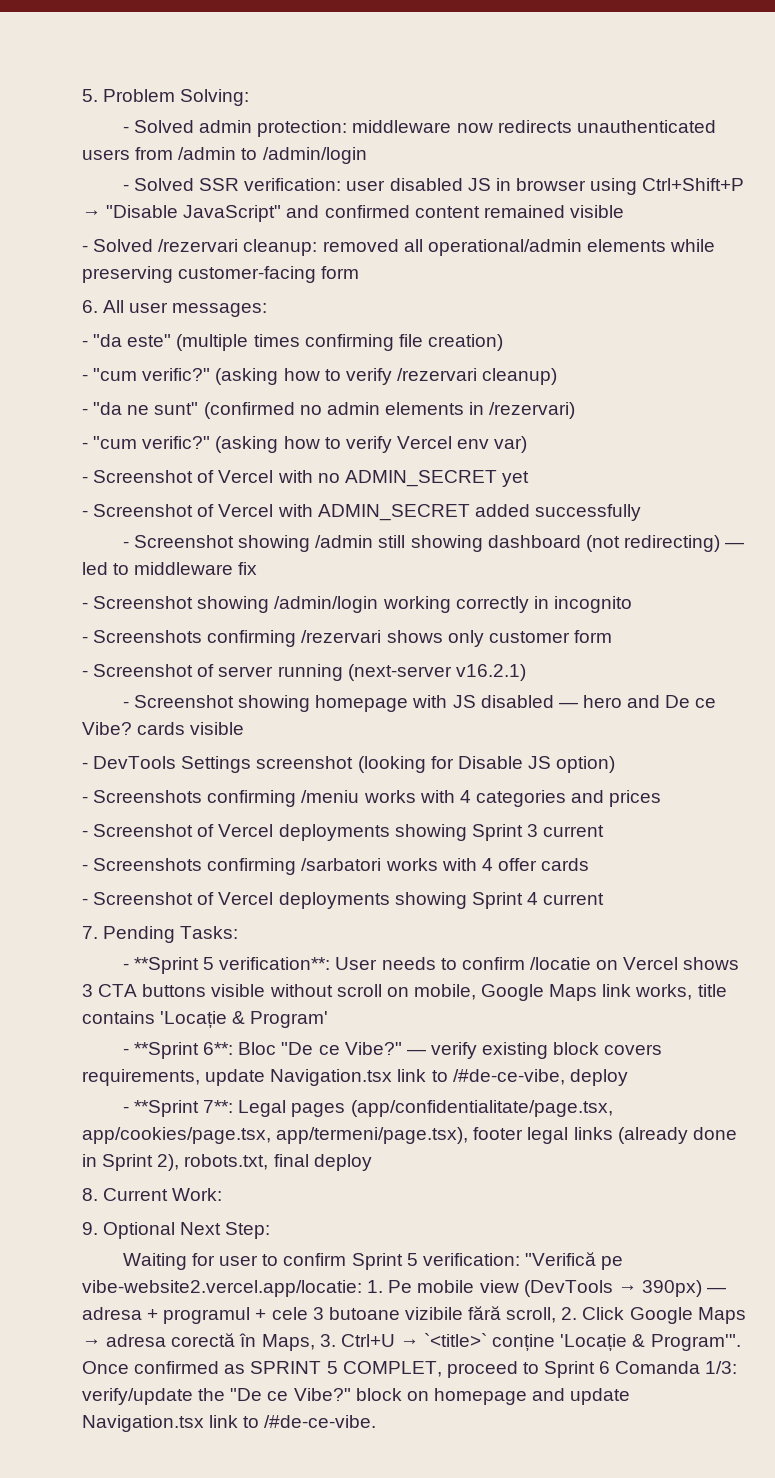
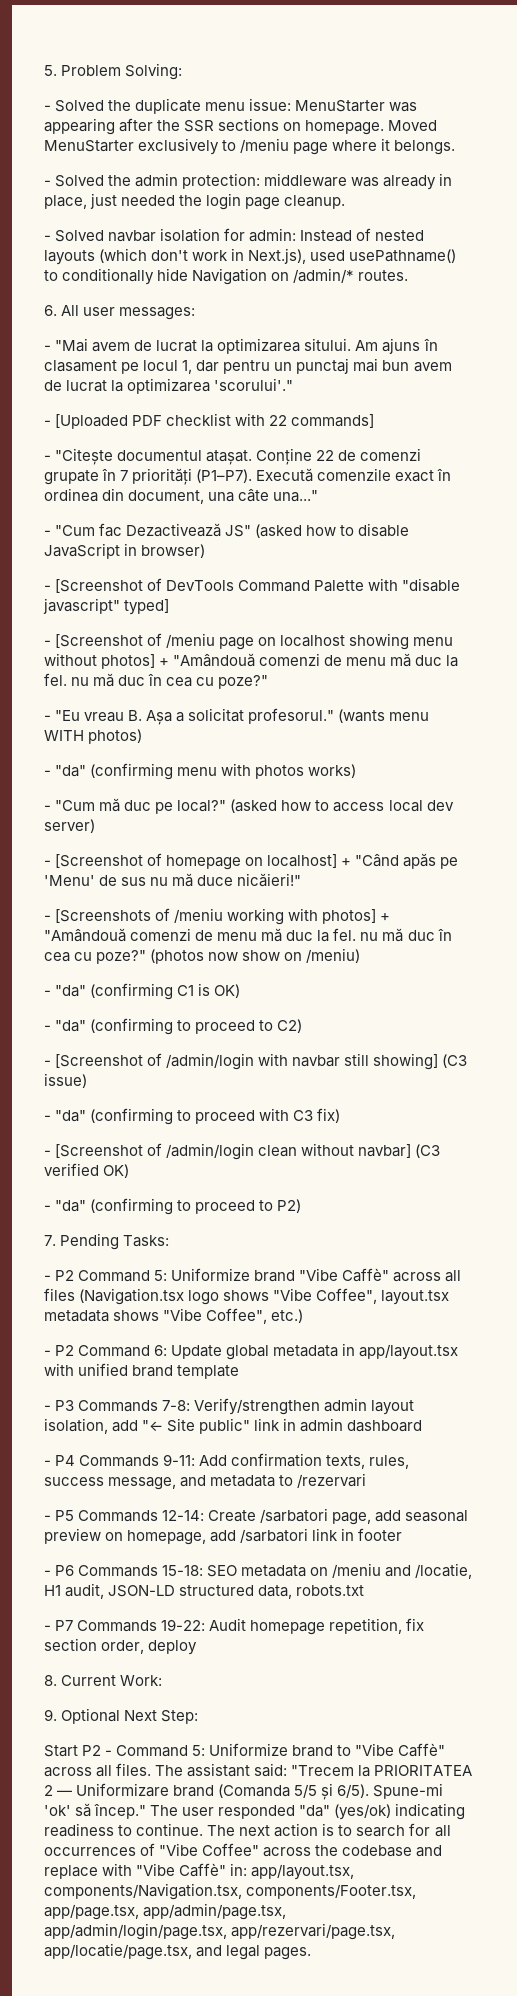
[199,120,716,137] [82,147,367,164] [122,178,745,195] [82,205,624,222] [82,239,716,256] [82,266,360,283] admin protection: middleware now redirects unauthenticated users from /admin to /admin/login // - Solved SSR verification: user disabled JS in browser using Ctrl+Shift+P → "Disable JavaScript" and confirmed content remained visible // - Solved /rezervari cleanup: removed all operational/admin elements while preserving customer-facing form -> [108,98,418,114] [44,118,438,135] [44,138,456,155] [44,173,453,190] [44,193,346,210] [44,228,425,242] [44,248,457,265] [44,268,409,285] the duplicate menu issue: MenuStarter was appearing after the SSR sections on homepage. Moved MenuStarter exclusively to /meniu page where it belongs. // - Solved the admin protection: middleware was already in place, just needed the login page cleanup. // - Solved navbar isolation for admin: Instead of nested layouts (which don't work in Next.js), used usePathname() to conditionally hide Navigation on /admin/* routes.
[93,334,503,351] [82,368,558,385] [82,402,576,419] [82,436,528,453] [82,470,529,487] [82,504,641,521] [122,535,745,552] [82,562,258,575] [82,596,632,613] [82,630,612,647] [82,664,526,681] [122,695,717,712] [82,722,245,735] [82,756,616,773] [82,790,662,807] [82,824,605,841] [82,858,590,875] [82,892,605,909] [82,926,239,943] [122,957,740,974] [82,984,727,1001] [82,1011,329,1028] [122,1042,663,1059] [82,1069,628,1086] [122,1100,613,1117] [82,1127,737,1144] [82,1154,309,1171] "da este" (multiple times confirming file creation) // - "cum verific?" (asking how to verify /rezervari cleanup) // - "da ne sunt" (confirmed no admin elements in /rezervari) // - "cum verific?" (asking how to verify Vercel env var) // - Screenshot of Vercel with no ADMIN_SECRET yet // - Screenshot of Vercel with ADMIN_SECRET added successfully // - Screenshot showing /admin still showing dashboard (not redirecting) — led to middleware fix // - Screenshot showing /admin/login working correctly in incognito // - Screenshots confirming /rezervari shows only customer form // - Screenshot of server running (next-server v16.2.1) // - Screenshot showing homepage with JS disabled — hero and De ce Vibe? cards visible // - DevTools Settings screenshot (looking for Disable JS option) // - Screenshots confirming /meniu works with 4 categories and prices // - Screenshot of Vercel deployments showing Sprint 3 current // - Screenshots confirming /sarbatori works with 4 offer cards // - Screenshot of Vercel deployments showing Sprint 4 current // 7. Pending Tasks: // - **Sprint 5 verification**: User needs to confirm /locatie on Vercel shows 3 CTA buttons visible without scroll on mobile, Google Maps link works, title contains 'Locație & Program' // - **Sprint 6**: Bloc "De ce Vibe?" — verify existing block covers requirements, update Navigation.tsx link to /#de-ce-vibe, deploy // - **Sprint 7**: Legal pages (app/confidentialitate/page.tsx, app/cookies/page.tsx, app/termeni/page.tsx), footer legal links (already done in Sprint 2), robots.txt, final -> [55,338,438,354] [44,358,452,374] [44,378,294,394] [44,413,375,429] [44,448,422,465] [44,468,452,485] [44,488,319,504] [44,523,410,538] [44,543,206,559] [44,578,461,593] [43,598,170,615] [44,633,454,650] [44,653,459,669] [44,673,269,689] [44,708,430,725] [44,729,143,744] [44,763,357,780] [44,798,454,814] [44,819,95,833] [44,853,459,870] [44,873,302,887] [44,908,391,925] [44,928,452,942] [44,948,361,964] [44,983,241,1000] [44,1018,303,1035] [44,1053,468,1070] [44,1073,87,1088] [44,1108,341,1125] [44,1143,441,1160] [44,1163,130,1178] [44,1198,302,1215] [44,1233,170,1250] [44,1268,462,1282] [44,1288,450,1305] [44,1308,304,1324] [44,1343,459,1360] [44,1363,240,1379] [44,1398,415,1415] [44,1418,423,1434] [44,1453,410,1469] [44,1473,367,1490] [44,1508,469,1525] [44,1528,403,1545] [44,1563,473,1579] [44,1583,365,1599] [44,1618,425,1635] [44,1638,145,1654] "Mai avem de lucrat la optimizarea sitului. Am ajuns în clasament pe locul 1, dar pentru un punctaj mai bun avem de lucrat la optimizarea 'scorului'." // - [Uploaded PDF checklist with 22 commands] // - "Citește documentul atașat. Conține 22 de comenzi grupate în 7 priorități (P1–P7). Execută comenzile exact în ordinea din document, una câte una..." // - "Cum fac Dezactivează JS" (asked how to disable JavaScript in browser) // - [Screenshot of DevTools Command Palette with "disable javascript" typed] // - [Screenshot of /meniu page on localhost showing menu without photos] + "Amândouă comenzi de menu mă duc la fel. nu mă duc în cea cu poze?" // - "Eu vreau B. Așa a solicitat profesorul." (wants menu WITH photos) // - "da" (confirming menu with photos works) // - "Cum mă duc pe local?" (asked how to access local dev server) // - [Screenshot of homepage on localhost] + "Când apăs pe 'Menu' de sus nu mă duce nicăieri!" // - [Screenshots of /meniu working with photos] + "Amândouă comenzi de menu mă duc la fel. nu mă duc în cea cu poze?" (photos now show on /meniu) // - "da" (confirming C1 is OK) // - "da" (confirming to proceed to C2) // - [Screenshot of /admin/login with navbar still showing] (C3 issue) // - "da" (confirming to proceed with C3 fix) // - [Screenshot of /admin/login clean without navbar] (C3 verified OK) // - "da" (confirming to proceed to P2) // 7. Pending Tasks: // - P2 Command 5: Uniformize brand "Vibe Caffè" across all files (Navigation.tsx logo shows "Vibe Coffee", layout.tsx metadata shows "Vibe Coffee", etc.) // - P2 Command 6: Update global metadata in app/layout.tsx with unified brand template // - P3 Commands 7-8: Verify/strengthen admin layout isolation, add "← Site public" link in admin dashboard // - P4 Commands 9-11: Add confirmation texts, rules, success message, and metadata to /rezervari // - P5 Commands 12-14: Create /sarbatori page, add seasonal preview on homepage, add /sarbatori link in footer // - P6 Commands 15-18: SEO metadata on /meniu and /locatie, H1 audit, JSON-LD structured data, robots.txt // - P7 Commands 19-22: Audit homepage repetition, fix section order,
[122,1252,624,1270] [82,1280,727,1297] [82,1306,746,1324] [82,1333,741,1351] [82,1361,738,1378] [82,1388,631,1405] [82,1415,377,1432] Waiting for user to confirm Sprint 5 verification: "Verifică pe vibe-website2.vercel.app/locatie: 1. Pe mobile view (DevTools → 390px) — adresa + programul + cele 3 butoane vizibile fără scroll, 2. Click Google Maps → adresa corectă în Maps, 3. Ctrl+U → `<title>` conține 'Locație & Program'". Once confirmed as SPRINT 5 COMPLET, proceed to Sprint 6 Comanda 1/3: verify/update the "De ce Vibe?" block on homepage and update Navigation.tsx link to /#de-ce-vibe. -> [44,1743,446,1757] [44,1763,473,1777] [44,1783,444,1800] [44,1803,466,1820] [44,1823,451,1837] [44,1843,443,1857] [44,1863,355,1880] [44,1883,417,1900] [44,1903,287,1920] [44,1923,396,1940] [44,1943,312,1960] Start P2 - Command 5: Uniformize brand to "Vibe Caffè" across all files. The assistant said: "Trecem la PRIORITATEA 2 — Uniformizare brand (Comanda 5/5 și 6/5). Spune-mi 'ok' să încep." The user responded "da" (yes/ok) indicating readiness to continue. The next action is to search for all occurrences of "Vibe Coffee" across the codebase and replace with "Vibe Caffè" in: app/layout.tsx, components/Navigation.tsx, components/Footer.tsx, app/page.tsx, app/admin/page.tsx, app/admin/login/page.tsx, app/rezervari/page.tsx, app/locatie/page.tsx, and legal pages.

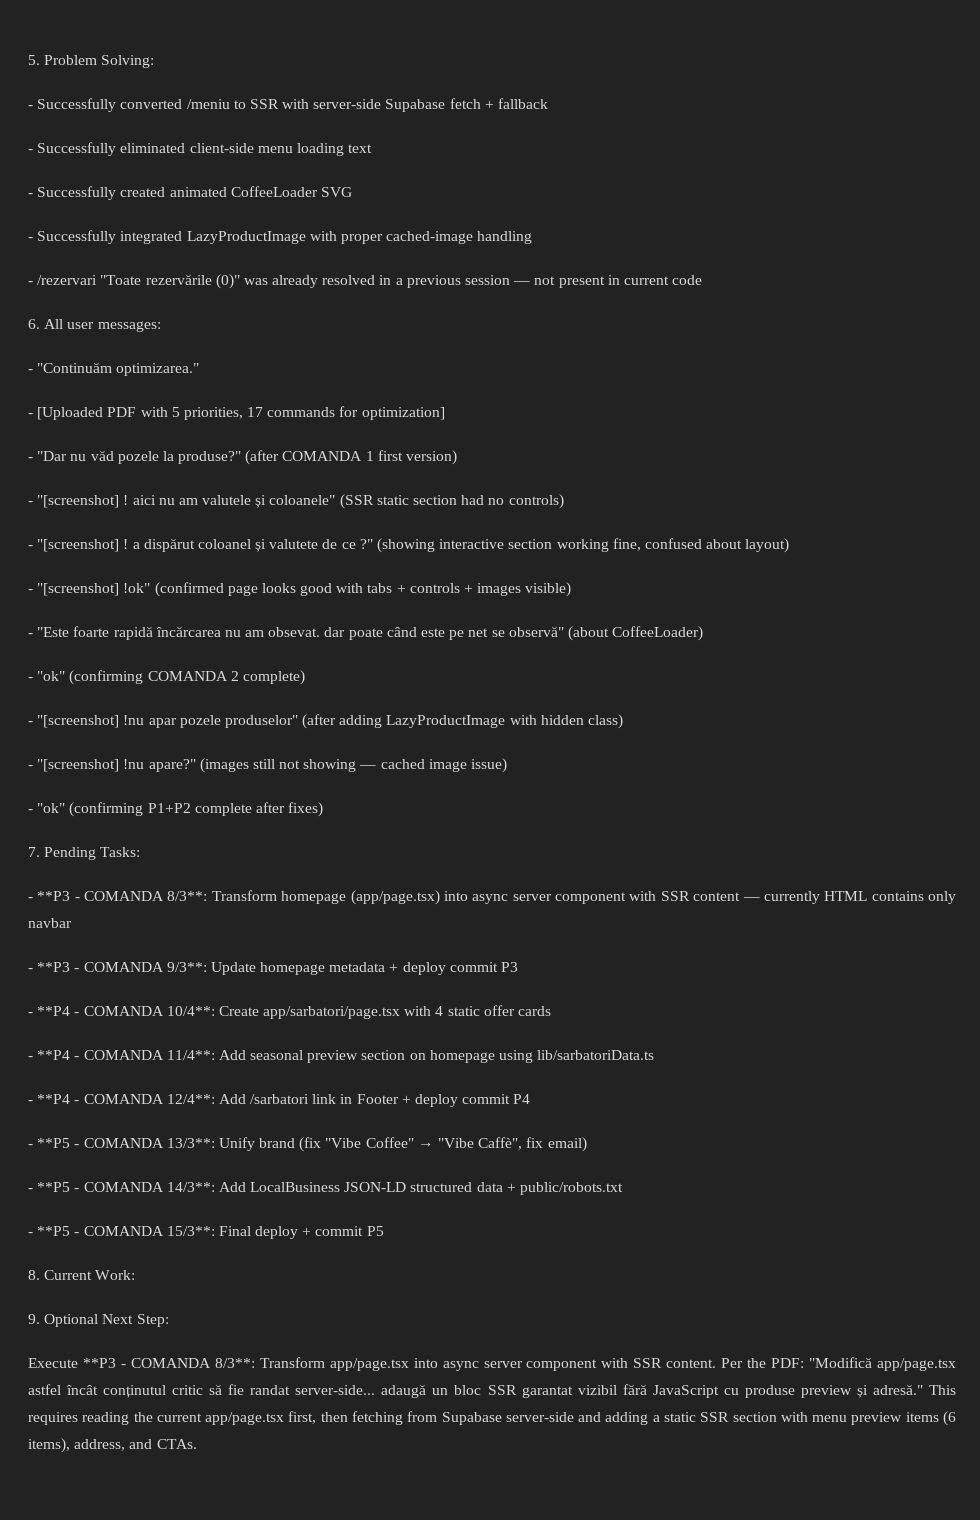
[55,98,418,114] [44,118,438,135] [44,138,456,155] [44,173,453,190] [44,193,346,210] [44,228,425,242] [44,248,457,265] [44,268,409,285] Solved the duplicate menu issue: MenuStarter was appearing after the SSR sections on homepage. Moved MenuStarter exclusively to /meniu page where it belongs. // - Solved the admin protection: middleware was already in place, just needed the login page cleanup. // - Solved navbar isolation for admin: Instead of nested layouts (which don't work in Next.js), used usePathname() to conditionally hide Navigation on /admin/* routes. -> [37,98,549,112] [28,142,373,156] [28,186,352,200] [28,230,533,244] [28,274,703,289] Successfully converted /meniu to SSR with server-side Supabase fetch + fallback // - Successfully eliminated client-side menu loading text // - Successfully created animated CoffeeLoader SVG // - Successfully integrated LazyProductImage with proper cached-image handling // - /rezervari "Toate rezervările (0)" was already resolved in a previous session — not present in current code
[55,338,438,354] [44,358,452,374] [44,378,294,394] [44,413,375,429] [44,448,422,465] [44,468,452,485] [44,488,319,504] [44,523,410,538] [44,543,206,559] [44,578,461,593] [43,598,170,615] [44,633,454,650] [44,653,459,669] [44,673,269,689] [44,708,430,725] [44,729,143,744] [44,763,357,780] [44,798,454,814] [44,819,95,833] [44,853,459,870] [44,873,302,887] [44,908,391,925] [44,928,452,942] [44,948,361,964] [44,983,241,1000] [44,1018,303,1035] [44,1053,468,1070] [44,1073,87,1088] [44,1108,341,1125] [44,1143,441,1160] [44,1163,130,1178] [44,1198,302,1215] [44,1233,170,1250] [44,1268,462,1282] [44,1288,450,1305] [44,1308,304,1324] [44,1343,459,1360] [44,1363,240,1379] [44,1398,415,1415] [44,1418,423,1434] [44,1453,410,1469] [44,1473,367,1490] [44,1508,469,1525] [44,1528,403,1545] [44,1563,473,1579] [44,1583,365,1599] [44,1618,425,1635] [44,1638,198,1655] "Mai avem de lucrat la optimizarea sitului. Am ajuns în clasament pe locul 1, dar pentru un punctaj mai bun avem de lucrat la optimizarea 'scorului'." // - [Uploaded PDF checklist with 22 commands] // - "Citește documentul atașat. Conține 22 de comenzi grupate în 7 priorități (P1–P7). Execută comenzile exact în ordinea din document, una câte una..." // - "Cum fac Dezactivează JS" (asked how to disable JavaScript in browser) // - [Screenshot of DevTools Command Palette with "disable javascript" typed] // - [Screenshot of /meniu page on localhost showing menu without photos] + "Amândouă comenzi de menu mă duc la fel. nu mă duc în cea cu poze?" // - "Eu vreau B. Așa a solicitat profesorul." (wants menu WITH photos) // - "da" (confirming menu with photos works) // - "Cum mă duc pe local?" (asked how to access local dev server) // - [Screenshot of homepage on localhost] + "Când apăs pe 'Menu' de sus nu mă duce nicăieri!" // - [Screenshots of /meniu working with photos] + "Amândouă comenzi de menu mă duc la fel. nu mă duc în cea cu poze?" (photos now show on /meniu) // - "da" (confirming C1 is OK) // - "da" (confirming to proceed to C2) // - [Screenshot of /admin/login with navbar still showing] (C3 issue) // - "da" (confirming to proceed with C3 fix) // - [Screenshot of /admin/login clean without navbar] (C3 verified OK) // - "da" (confirming to proceed to P2) // 7. Pending Tasks: // - P2 Command 5: Uniformize brand "Vibe Caffè" across all files (Navigation.tsx logo shows "Vibe Coffee", layout.tsx metadata shows "Vibe Coffee", etc.) // - P2 Command 6: Update global metadata in app/layout.tsx with unified brand template // - P3 Commands 7-8: Verify/strengthen admin layout isolation, add "← Site public" link in admin dashboard // - P4 Commands 9-11: Add confirmation texts, rules, success message, and metadata to /rezervari // - P5 Commands 12-14: Create /sarbatori page, add seasonal preview on homepage, add /sarbatori link in footer // - P6 Commands 15-18: SEO metadata on /meniu and /locatie, H1 audit, JSON-LD structured data, robots.txt // - P7 Commands 19-22: Audit homepage repetition, fix section order, deploy -> [37,362,200,376] [28,406,445,420] [28,450,458,465] [28,494,564,509] [28,538,790,553] [28,582,572,597] [28,626,704,641] [28,670,305,685] [28,714,624,729] [28,758,508,773] [28,802,324,817] [28,847,141,860] [28,890,956,905] [28,918,72,928] [28,962,519,975] [28,1005,552,1019] [28,1050,655,1063] [28,1094,531,1107] [28,1137,587,1152] [28,1182,624,1195] [28,1226,384,1239] "Continuăm optimizarea." // - [Uploaded PDF with 5 priorities, 17 commands for optimization] // - "Dar nu văd pozele la produse?" (after COMANDA 1 first version) // - "[screenshot] ! aici nu am valutele și coloanele" (SSR static section had no controls) // - "[screenshot] ! a dispărut coloanel și valutete de ce ?" (showing interactive section working fine, confused about layout) // - "[screenshot] !ok" (confirmed page looks good with tabs + controls + images visible) // - "Este foarte rapidă încărcarea nu am obsevat. dar poate când este pe net se observă" (about CoffeeLoader) // - "ok" (confirming COMANDA 2 complete) // - "[screenshot] !nu apar pozele produselor" (after adding LazyProductImage with hidden class) // - "[screenshot] !nu apare?" (images still not showing — cached image issue) // - "ok" (confirming P1+P2 complete after fixes) // 7. Pending Tasks: // - **P3 - COMANDA 8/3**: Transform homepage (app/page.tsx) into async server component with SSR content — currently HTML contains only navbar // - **P3 - COMANDA 9/3**: Update homepage metadata + deploy commit P3 // - **P4 - COMANDA 10/4**: Create app/sarbatori/page.tsx with 4 static offer cards // - **P4 - COMANDA 11/4**: Add seasonal preview section on homepage using lib/sarbatoriData.ts // - **P4 - COMANDA 12/4**: Add /sarbatori link in Footer + deploy commit P4 // - **P5 - COMANDA 13/3**: Unify brand (fix "Vibe Coffee" → "Vibe Caffè", fix email) // - **P5 - COMANDA 14/3**: Add LocalBusiness JSON-LD structured data + public/robots.txt // - **P5 - COMANDA 15/3**: Final deploy + commit P5
[44,1743,446,1757] [44,1763,473,1777] [44,1783,444,1800] [44,1803,466,1820] [44,1823,451,1837] [44,1843,443,1857] [44,1863,355,1880] [44,1883,417,1900] [44,1903,287,1920] [44,1923,396,1940] [44,1943,312,1960] Start P2 - Command 5: Uniformize brand to "Vibe Caffè" across all files. The assistant said: "Trecem la PRIORITATEA 2 — Uniformizare brand (Comanda 5/5 și 6/5). Spune-mi 'ok' să încep." The user responded "da" (yes/ok) indicating readiness to continue. The next action is to search for all occurrences of "Vibe Coffee" across the codebase and replace with "Vibe Caffè" in: app/layout.tsx, components/Navigation.tsx, components/Footer.tsx, app/page.tsx, app/admin/page.tsx, app/admin/login/page.tsx, app/rezervari/page.tsx, app/locatie/page.tsx, and legal pages. -> [28,1357,957,1371] [28,1384,956,1398] [28,1411,957,1426] [28,1438,197,1453] Execute **P3 - COMANDA 8/3**: Transform app/page.tsx into async server component with SSR content. Per the PDF: "Modifică app/page.tsx astfel încât conținutul critic să fie randat server-side... adaugă un bloc SSR garantat vizibil fără JavaScript cu produse preview și adresă." This requires reading the current app/page.tsx first, then fetching from Supabase server-side and adding a static SSR section with menu preview items (6 items), address, and CTAs.

